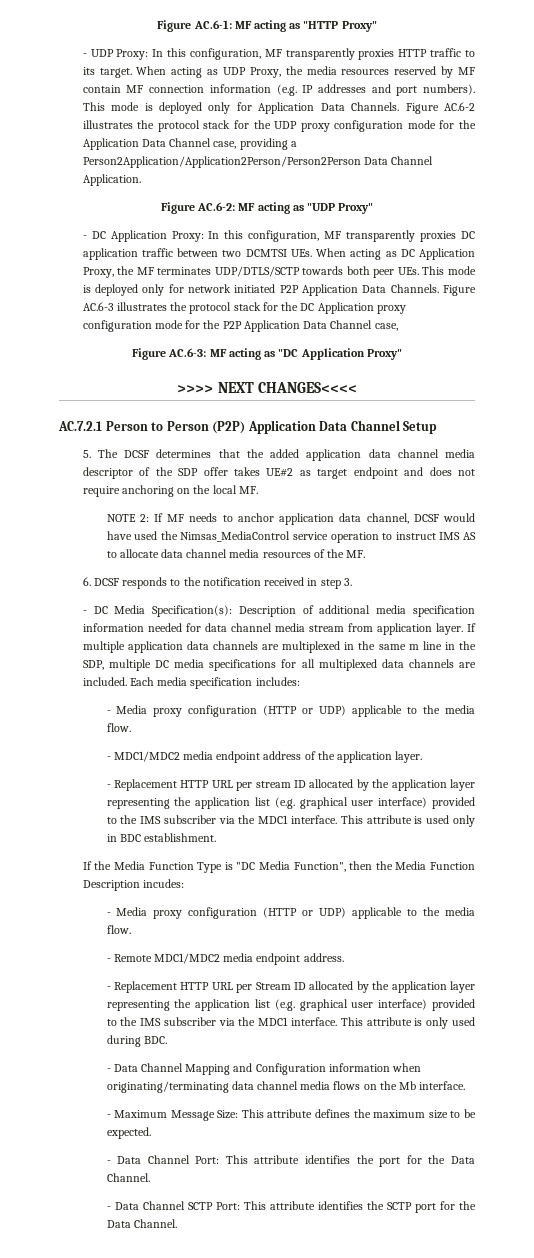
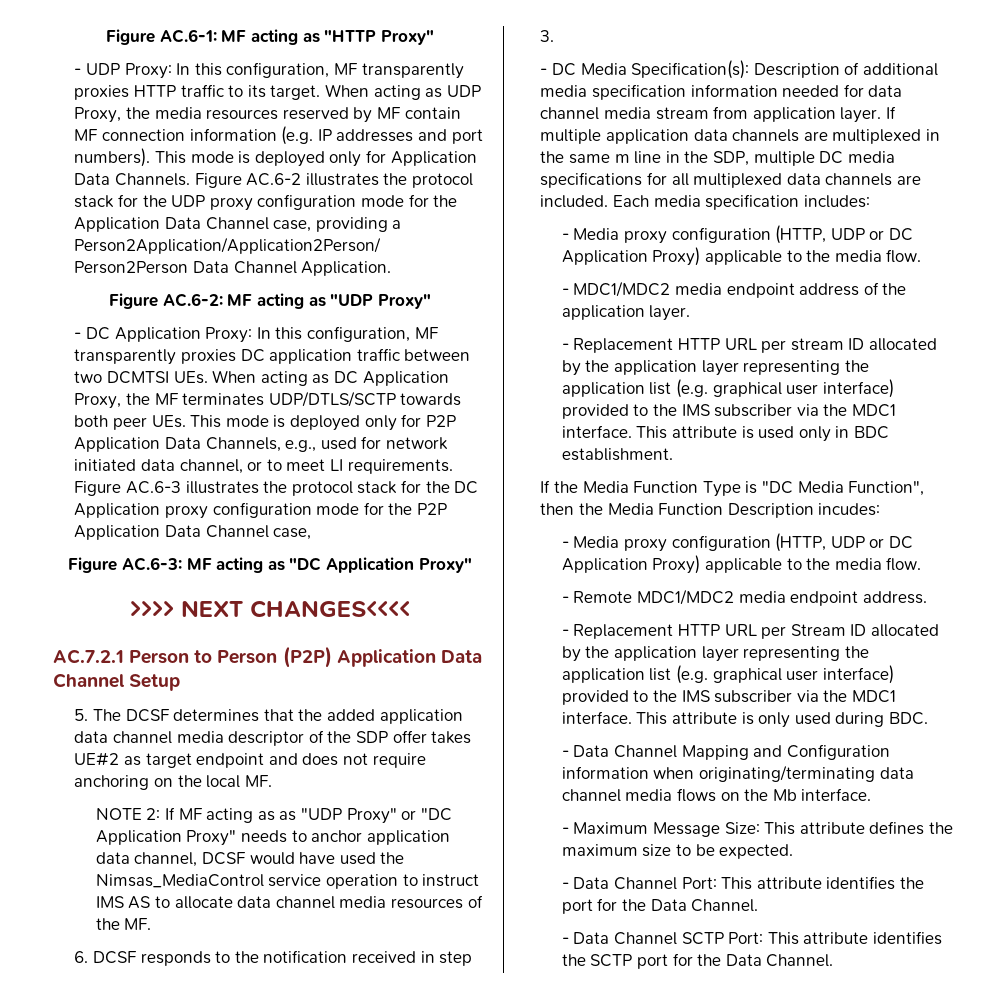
[188,284,439,296] network initiated P2P Application Data Channels. -> [425,415,456,427] [74,436,448,452] [74,459,453,474] P2P Application Data Channels, e.g., used for network initiated data channel, or to meet LI requirements.
(185, 518) none -> [206,808,452,824] [95,830,237,846] acting as as "UDP Proxy" or "DC Application Proxy"
[263,705,347,716] (HTTP or UDP) -> [775,225,913,244] [561,247,701,266] (HTTP, UDP or DC Application Proxy)
[263,907,347,918] (HTTP or UDP) -> [775,533,913,552] [561,555,701,574] (HTTP, UDP or DC Application Proxy)

